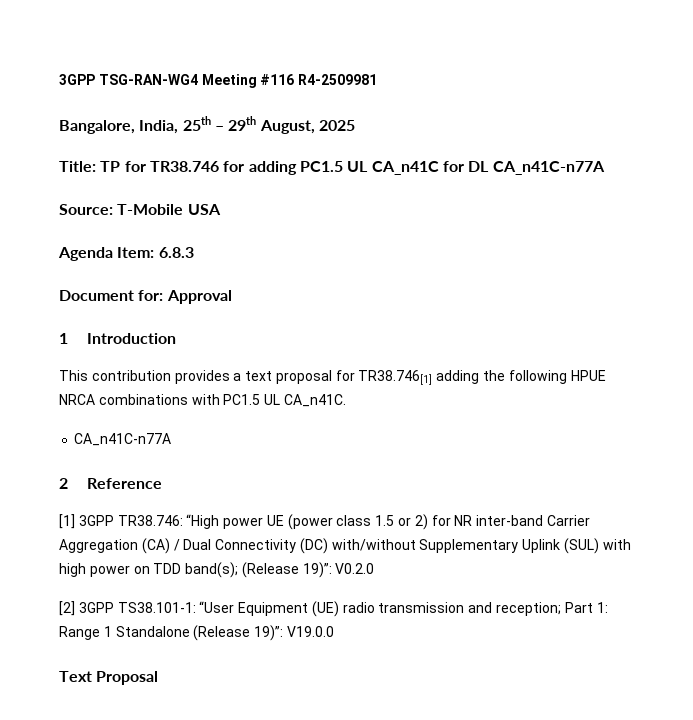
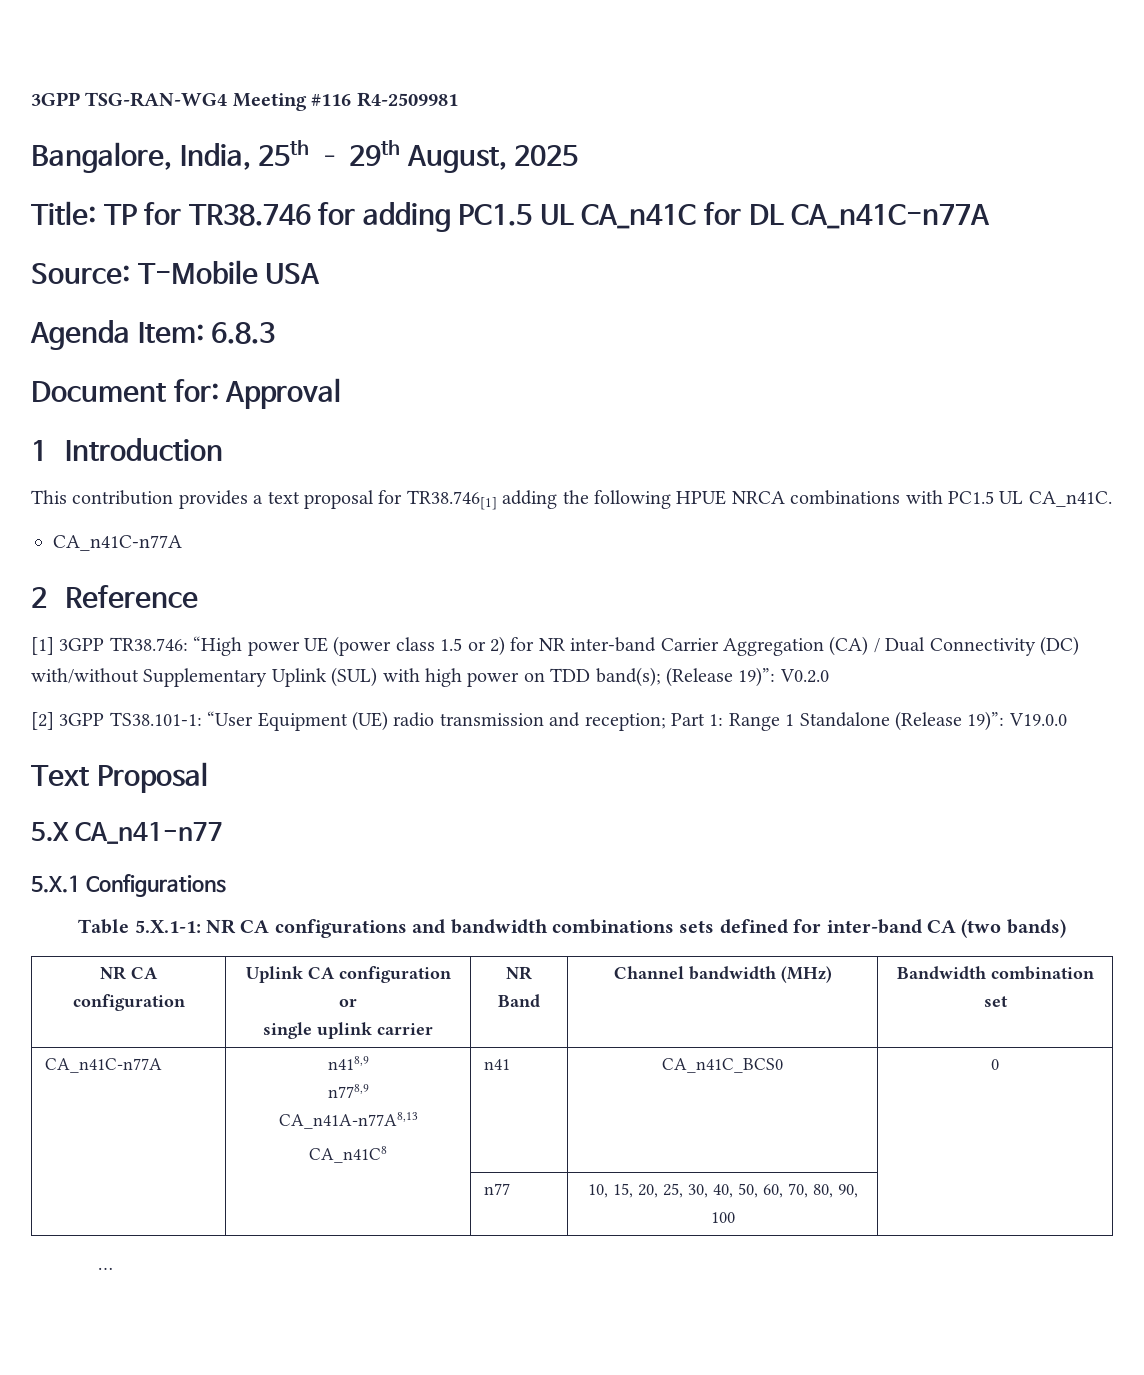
(159, 678) none -> [31,822,223,844] [31,874,226,897] [78,919,1066,938] [100,966,158,980] [72,994,185,1011] [245,966,451,983] [339,999,357,1007] [263,1022,433,1039] [506,966,532,980] [498,994,540,1007] [613,966,832,983] [896,966,1094,980] [983,996,1008,1007] [44,1058,162,1073] [327,1056,369,1070] [327,1084,369,1098] [278,1112,418,1129] [309,1146,387,1163] [483,1059,510,1070] [662,1058,783,1073] [991,1059,999,1070] [483,1183,510,1195] [587,1183,858,1198] [710,1212,735,1223] [98,1267,114,1270] // 5.X CA_n41-n77 // 5.X.1 Configurations // Table 5.X.1-1: NR CA configurations and bandwidth combinations sets defined for inter-band CA (two bands) // NR CA configuration | Uplink CA configuration or // single uplink carrier | NR Band | Channel bandwidth (MHz) | Bandwidth combination set // CA_n41C-n77A | n418,9 // n778,9 // CA_n41A-n77A8,13 // CA_n41C8 | n41 | CA_n41C_BCS0 | 0 // | | n77 | 10, 15, 20, 25, 30, 40, 50, 60, 70, 80, 90, 100 | // …

